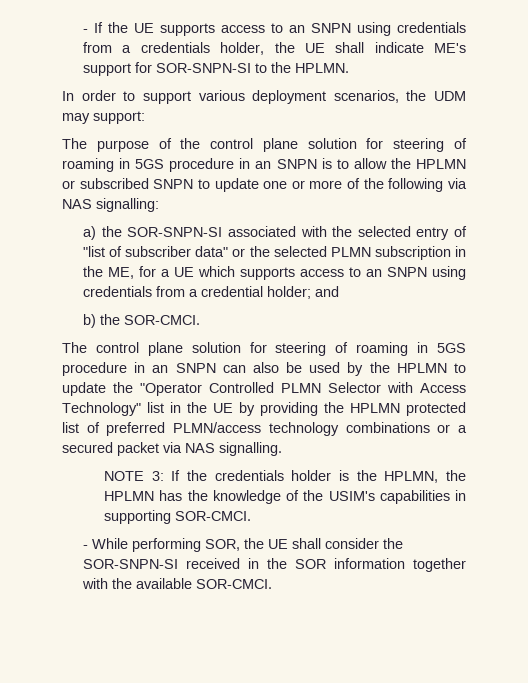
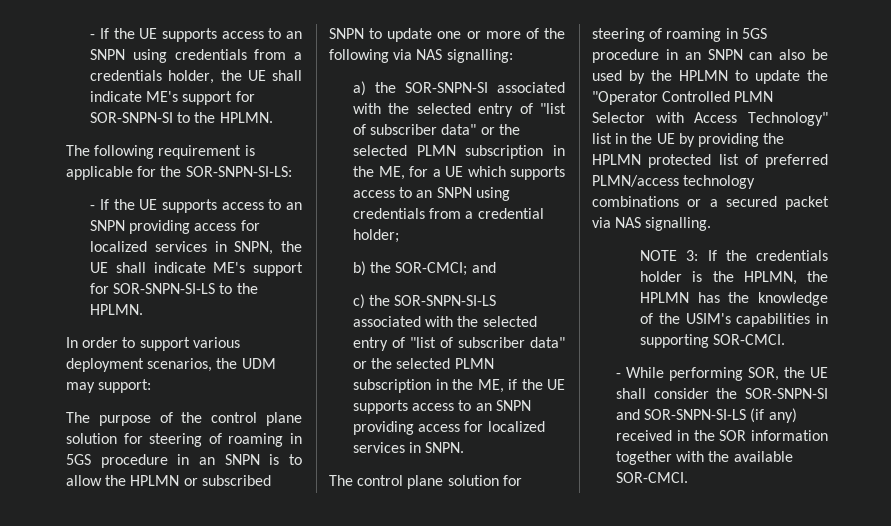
(350, 68) none -> [66,145,255,159] [66,166,292,180] [90,199,302,213] [90,220,260,234] [90,241,302,255] [90,262,303,276] [90,283,258,294] [90,304,144,315] // The following requirement is applicable for the SOR-SNPN-SI-LS: // - If the UE supports access to an SNPN providing access for localized services in SNPN, the UE shall indicate ME's support for SOR-SNPN-SI-LS to the HPLMN.
[315,286,340,297] and -> (400, 236) none
[124,315,201,325] SOR-CMCI. -> [395,262,496,276] [353,294,497,309] [353,316,537,327] [353,337,565,351] [353,358,494,369] [353,379,565,393] [353,400,531,414] [353,421,545,435] [353,442,465,453] SOR-CMCI; and // c) the SOR-SNPN-SI-LS associated with the selected entry of "list of subscriber data" or the selected PLMN subscription in the ME, if the UE supports access to an SNPN providing access for localized services in SNPN.
(179, 564) none -> [616,408,797,423] and SOR-SNPN-SI-LS (if any)

